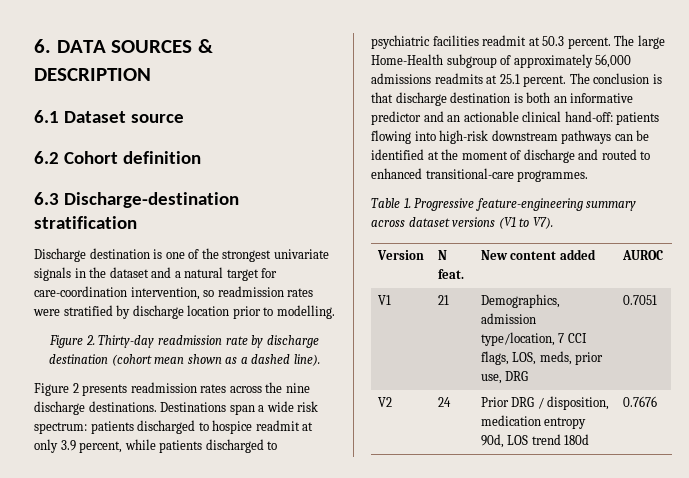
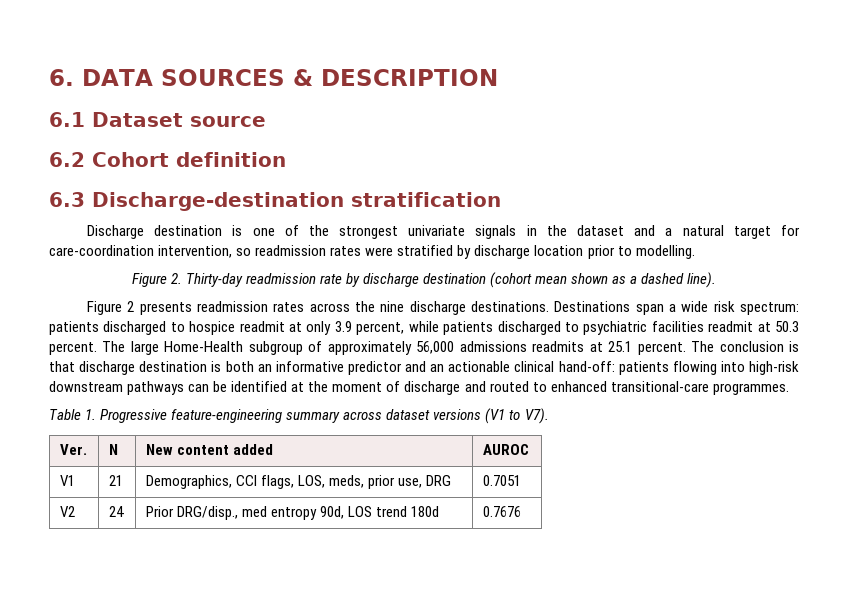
[376,250,424,260] Version -> [59,444,87,455] Ver.
[437,269,464,279] feat. -> (118, 449) none
[480,313,536,324] [480,332,565,346] admission type/location, 7 -> (232, 482) none
[511,396,610,410] [480,415,541,426] DRG / disposition, medication -> [176,506,268,520] DRG/disp., med

